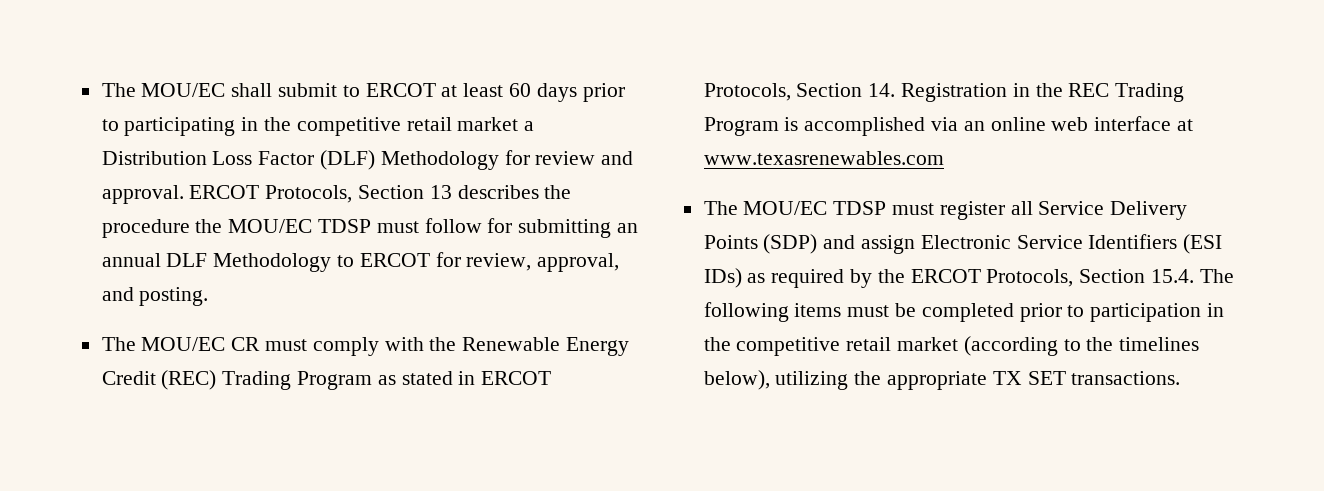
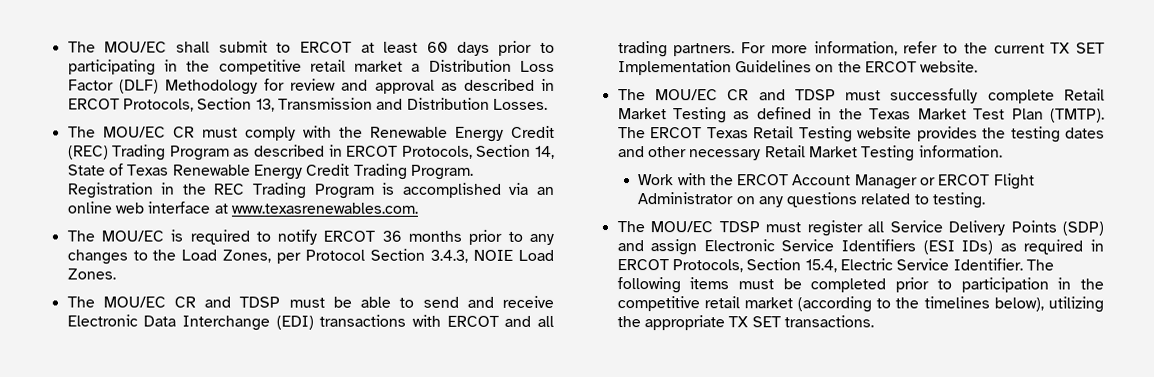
[101,185,572,204] [101,218,639,238] [101,252,620,272] [101,287,209,306] approval. ERCOT Protocols, Section 13 describes the procedure the MOU/EC TDSP must follow for submitting an annual DLF Methodology to ERCOT for review, approval, and posting. -> [374,78,555,94] [67,97,548,112] approval as described in ERCOT Protocols, Section 13, Transmission and Distribution Losses.
[401,371,552,385] [703,83,896,101] stated in ERCOT Protocols, Section 14. -> [254,144,556,159] [67,163,474,180] described in ERCOT Protocols, Section 14, State of Texas Renewable Energy Credit Trading Program.
[703,151,944,165] www.texasrenewables.com -> [230,202,418,214] [66,229,554,245] [66,248,554,265] [66,268,116,280] [66,295,555,308] [66,314,554,331] [617,41,1105,58] [617,60,979,76] [617,88,1105,104] [617,107,1105,124] [617,126,1105,143] [617,145,1003,162] [638,173,1035,190] [637,192,986,209] www.texasrenewables.com. // The MOU/EC is required to notify ERCOT 36 months prior to any changes to the Load Zones, per Protocol Section 3.4.3, NOIE Load Zones. // The MOU/EC CR and TDSP must be able to send and receive Electronic Data Interchange (EDI) transactions with ERCOT and all trading partners. For more information, refer to the current TX SET Implementation Guidelines on the ERCOT website. // The MOU/EC CR and TDSP must successfully complete Retail Market Testing as defined in the Texas Market Test Plan (TMTP). The ERCOT Texas Retail Testing website provides the testing dates and other necessary Retail Market Testing information. // Work with the ERCOT Account Manager or ERCOT Flight Administrator on any questions related to testing.
[850,269,1195,288] by the ERCOT Protocols, Section 15.4. -> [1090,239,1104,252] [616,258,1023,273] in ERCOT Protocols, Section 15.4, Electric Service Identifier.

